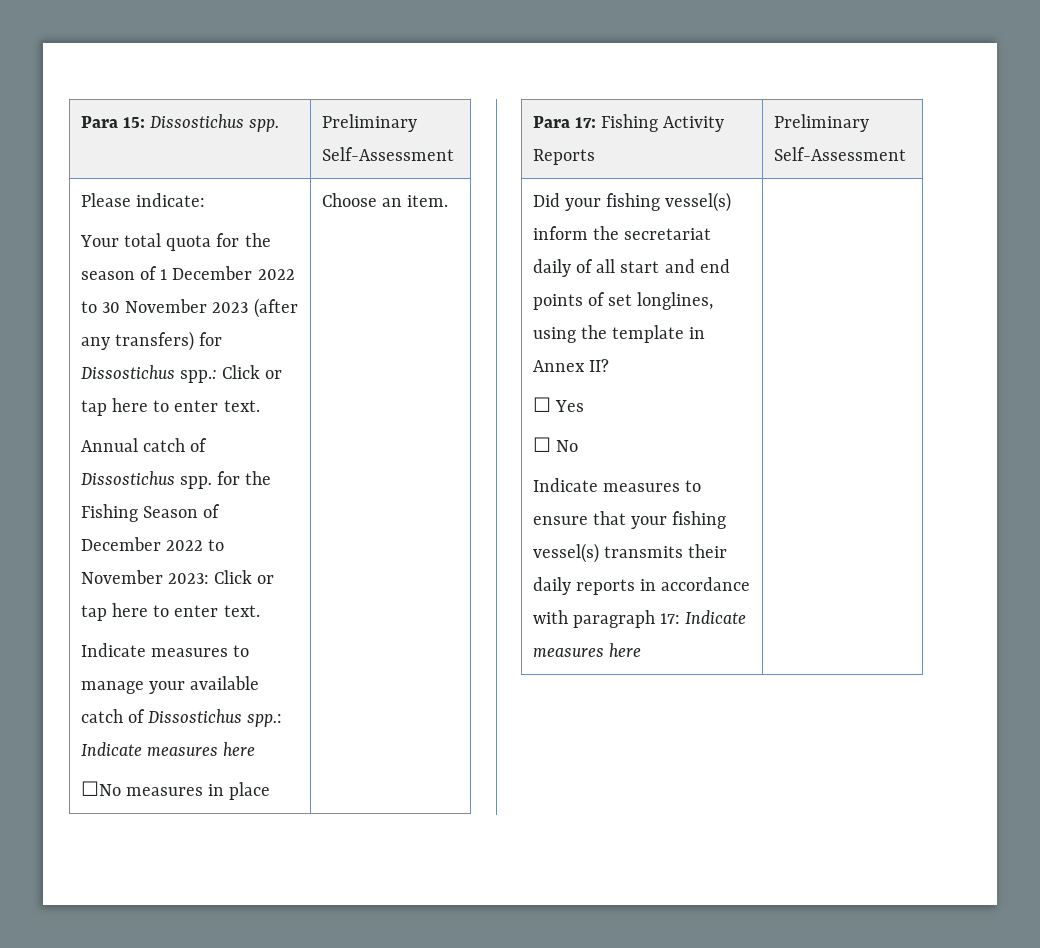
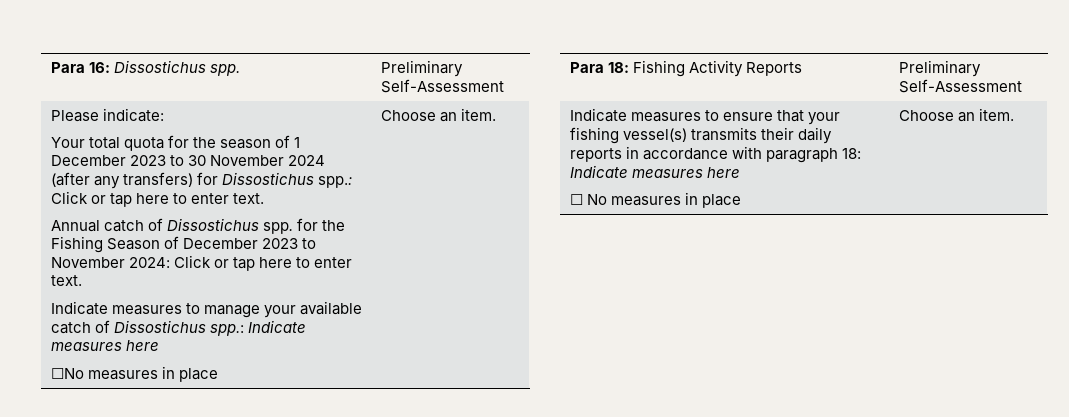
[80,116,145,128] Para 15: -> [50,62,110,73] Para 16:
[257,269,295,280] 2022 -> [129,155,166,166] 2023
[212,302,249,313] 2023 -> [287,155,325,166] 2024
[165,540,203,551] 2022 -> [261,238,298,249] 2023
[167,573,209,584] 2023: -> [128,257,170,268] 2024:
[574,117,596,128] 17: -> [607,62,629,73] 18:
[532,192,732,212] [532,226,712,240] [532,259,730,277] [532,292,714,310] [532,325,706,343] [532,359,609,372] [532,397,584,412] [532,437,578,452] Did your fishing vessel(s) inform the secretariat daily of all start and end points of set longlines, using the template in Annex II? // ☐ Yes // ☐ No // -> (1022, 86) none
[660,610,747,624] [532,643,641,657] 17: Indicate measures here | -> [841,148,861,159] [569,165,740,178] [569,192,741,208] [898,108,1014,122] 18: Indicate measures here // ☐ No measures in place | Choose an item.

